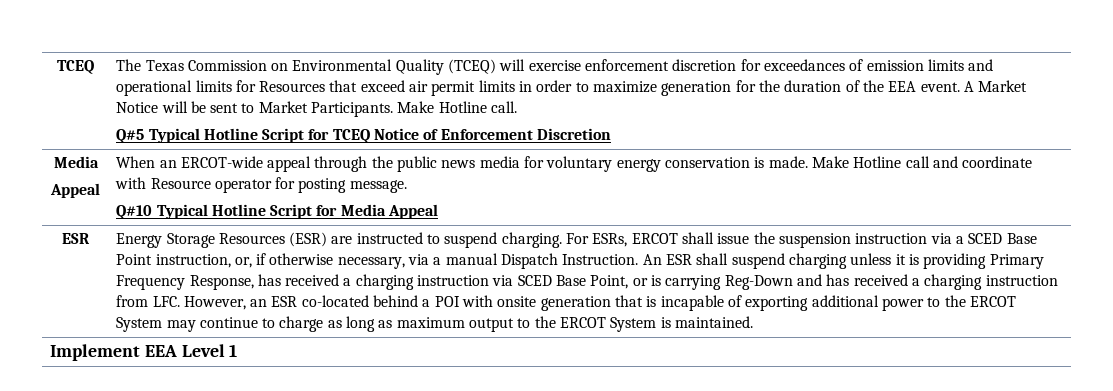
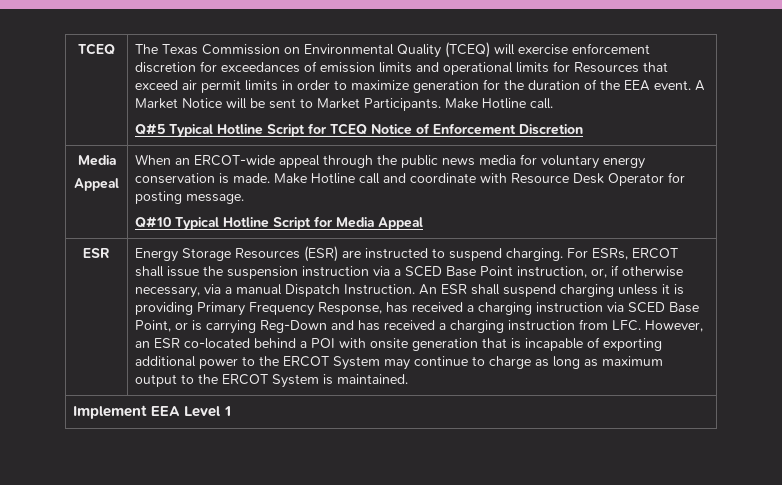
[214,179,272,193] operator -> [573,173,665,186] Desk Operator

